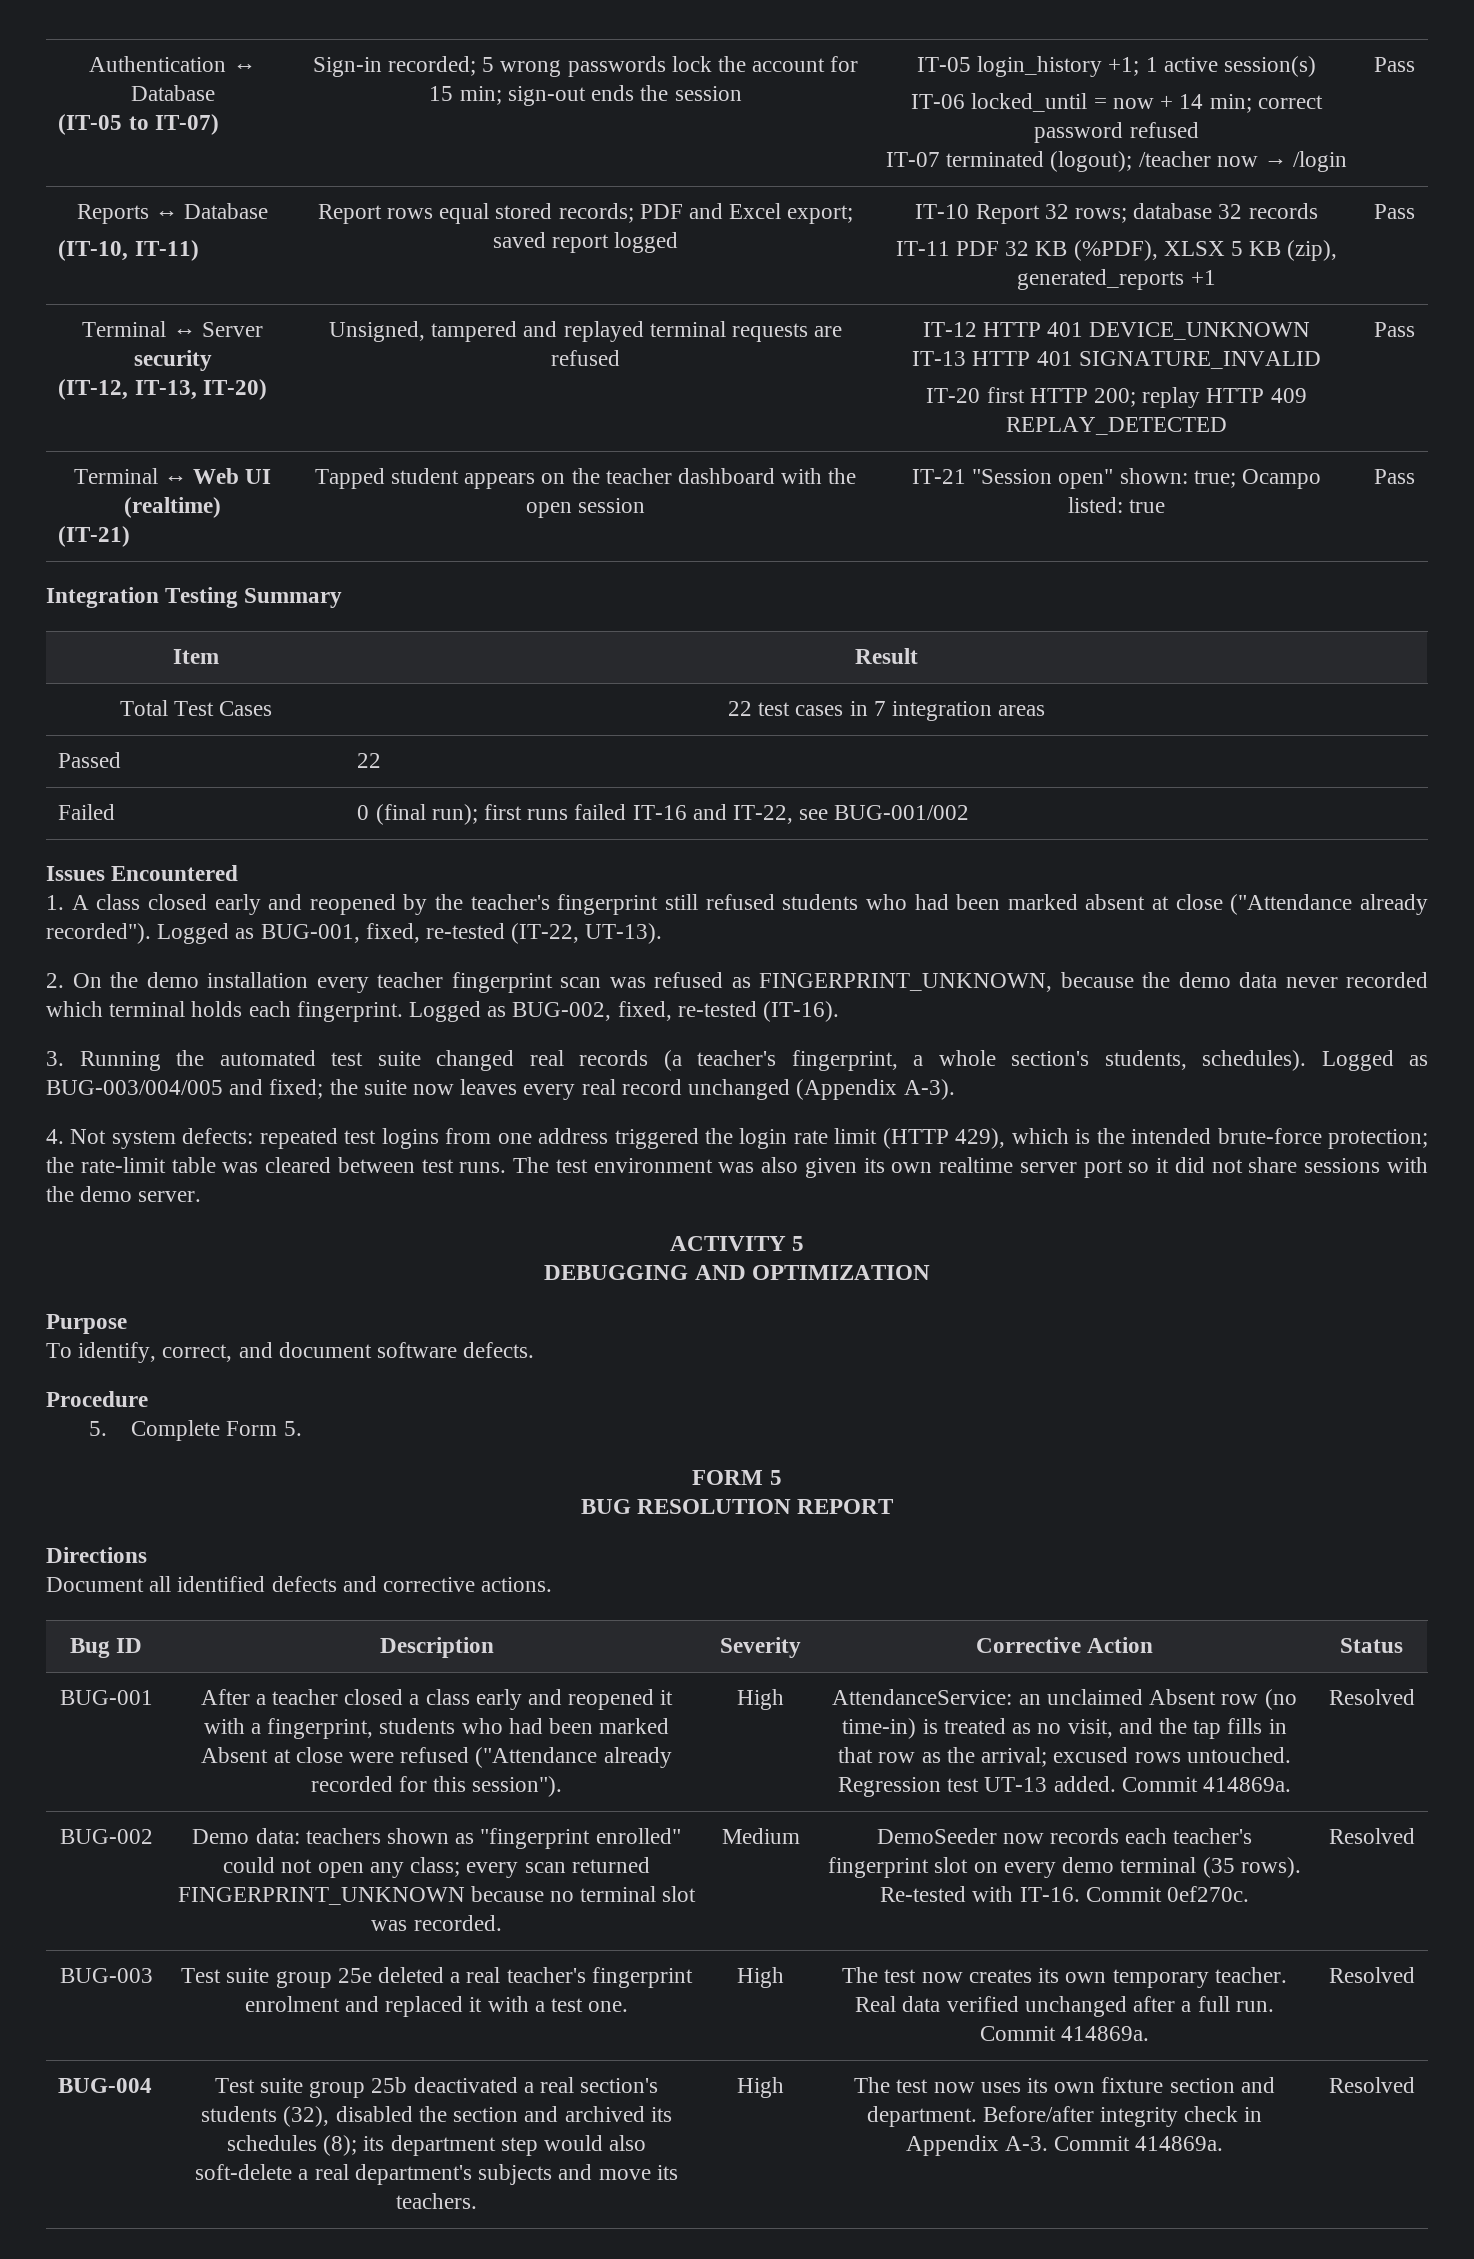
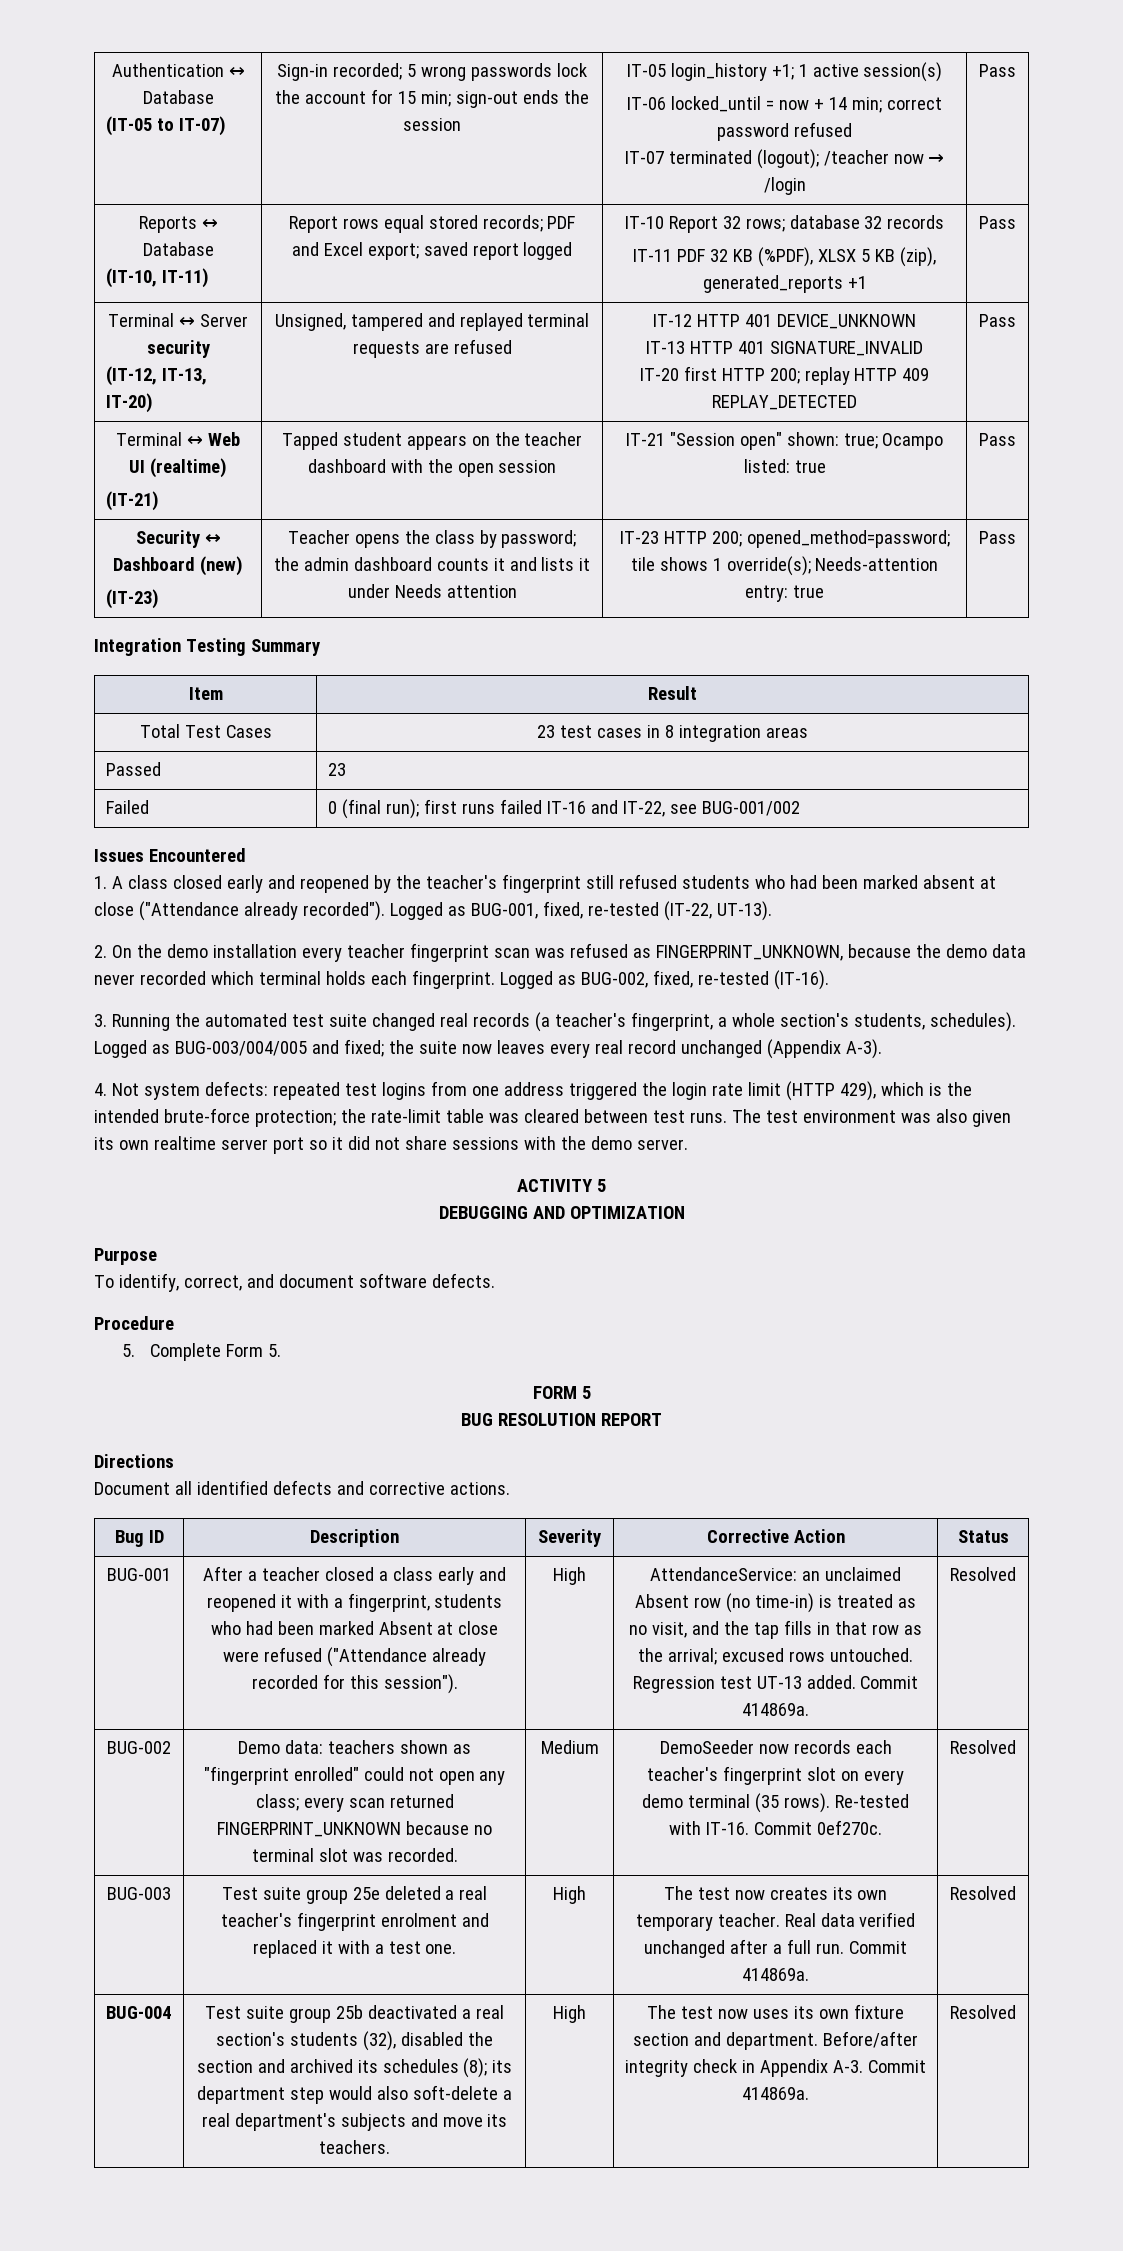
(1415, 476) none -> [135,530,221,548] [113,556,243,576] [105,589,159,609] [287,530,577,548] [273,557,591,571] [347,584,517,598] [619,530,950,548] [630,556,939,576] [745,585,824,602] [979,531,1016,544] // Security ↔ Dashboard (new) // (IT-23) | Teacher opens the class by password; the admin dashboard counts it and lists it under Needs attention | IT-23 HTTP 200; opened_method=password; tile shows 1 override(s); Needs-attention entry: true | Pass
[727,701,752,716] 22 -> [537,725,556,738] 23
[873,701,886,716] 7 -> [664,725,674,738] 8
[357,753,382,768] 22 -> [327,763,346,776] 23

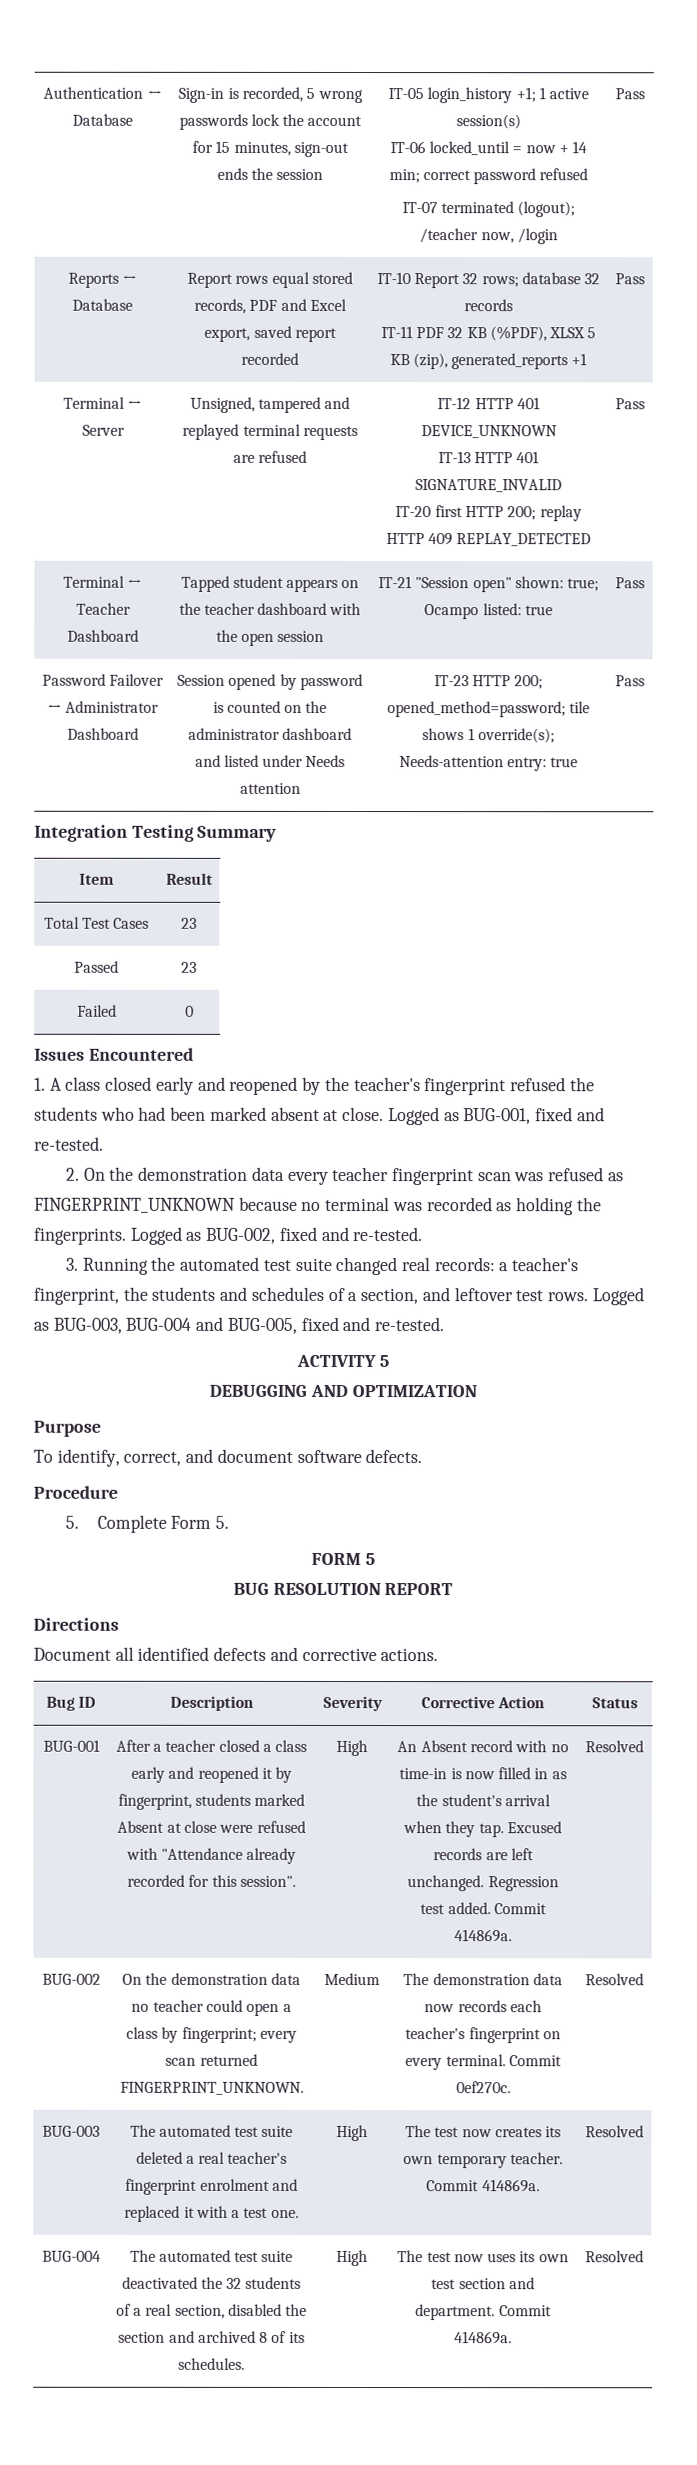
[105,116,226,136] // (IT-05 to IT-07) -> (133, 119) none
[333,63,403,80] recorded; -> [227,86,303,102] is recorded,
[420,91,451,107] min; -> [233,141,291,156] minutes,
[893,154,945,164] now → -> [480,232,514,244] now,
[105,268,209,288] // (IT-10, IT-11) -> (133, 304) none
[482,215,543,232] records; -> [194,298,247,314] records,
[367,243,419,260] export; -> [204,327,251,342] export,
[523,242,573,260] logged -> [241,352,299,365] recorded
[146,340,210,358] [105,366,207,386] [105,393,153,413] security // (IT-12, IT-13, IT-20) -> (125, 430) none
[207,432,240,446] [129,458,227,478] [105,491,159,511] Web UI (realtime) // (IT-21) -> [75,602,131,615] [66,629,139,642] Teacher Dashboard
[135,530,221,548] [113,556,243,576] [105,589,159,609] [287,530,577,548] [273,557,591,571] Security ↔ Dashboard (new) // (IT-23) | Teacher opens the class by password; the admin dashboard counts it and lists it -> [41,673,165,686] [46,700,160,713] [66,727,139,740] [177,673,363,691] [212,700,328,713] [187,727,353,741] [194,754,259,767] Password Failover ↔ Administrator Dashboard | Session opened by password is counted on the administrator dashboard and listed
[560,725,808,742] [105,762,161,776] [327,763,346,776] [105,800,149,814] [327,799,800,819] test cases in 8 integration areas // Passed | 23 // Failed | 0 (final run); first runs failed IT-16 and IT-22, see BUG-001/002 -> [74,960,119,973] [181,961,197,973] [76,1004,117,1017] [184,1005,194,1017] // Passed | 23 // Failed | 0
[585,874,677,889] still refused -> [509,1077,595,1092] refused the
[94,901,772,921] close ("Attendance already recorded"). Logged as BUG-001, fixed, re-tested (IT-22, UT-13). -> [342,1106,605,1126] [34,1136,104,1151] close. Logged as BUG-001, fixed and re-tested.
[166,944,297,958] demo installation -> [138,1166,285,1181] demonstration data
[655,944,1026,961] [94,970,829,990] FINGERPRINT_UNKNOWN, because the demo data never recorded which terminal holds each fingerprint. Logged as BUG-002, fixed, re-tested (IT-16). -> [34,1196,602,1216] [33,1226,424,1245] FINGERPRINT_UNKNOWN because no terminal was recorded as holding the fingerprints. Logged as BUG-002, fixed and re-tested.
[472,1012,1016,1032] [94,1039,882,1059] [94,1081,972,1101] [94,1108,1011,1127] [94,1136,688,1154] records (a teacher's fingerprint, a whole section's students, schedules). Logged as BUG-003/004/005 and fixed; the suite now leaves every real record unchanged (Appendix A-3). // 4. Not system defects: repeated test logins from one address triggered the login rate limit (HTTP 429), which is the intended brute-force protection; the rate-limit table was cleared between test runs. The test environment was also given its own realtime server port so it did not share sessions with the demo server. -> [433,1257,579,1272] [33,1286,644,1306] [33,1316,445,1334] records: a teacher's fingerprint, the students and schedules of a section, and leftover test rows. Logged as BUG-003, BUG-004 and BUG-005, fixed and re-tested.
[296,1593,503,1612] [210,1621,314,1635] with a fingerprint, students who had been -> [275,1766,293,1783] [117,1793,251,1810] by fingerprint, students
[326,1647,427,1667] ("Attendance -> [125,1847,243,1860] with "Attendance
[383,1674,458,1694] [553,1567,586,1585] [650,1567,901,1581] [635,1593,916,1613] [629,1620,922,1639] [638,1648,913,1665] session"). | High | AttendanceService: an unclaimed Absent row (no time-in) is treated as no visit, and the tap fills in that row as the arrival; excused rows untouched. -> [239,1875,296,1887] [336,1739,368,1757] [397,1740,569,1753] [399,1767,567,1780] [416,1794,551,1807] [403,1821,562,1838] [433,1848,534,1861] [407,1875,485,1892] session". | High | An Absent record with no time-in is now filled in as the student's arrival when they tap. Excused records are left unchanged.
[756,1676,802,1689] UT-13 -> (446, 1909) none
[238,1740,471,1754] [203,1766,506,1785] [255,1794,454,1812] [217,1821,492,1837] [251,1848,458,1862] [540,1740,599,1754] [659,1740,754,1754] Demo data: teachers shown as "fingerprint enrolled" could not open any class; every scan returned FINGERPRINT_UNKNOWN because no terminal slot was recorded. | Medium | DemoSeeder -> [122,1972,301,1985] [131,1999,292,2016] [126,2026,297,2043] [165,2053,258,2066] [119,2081,304,2095] [324,1972,380,1986] [403,1973,563,1986] On the demonstration data no teacher could open a class by fingerprint; every scan returned FINGERPRINT_UNKNOWN. | Medium | The demonstration data
[807,1767,836,1781] slot -> (541, 2035) none
[642,1793,909,1813] [669,1821,750,1835] demo terminal (35 rows). Re-tested with IT-16. -> [445,2054,506,2067] terminal.
[221,1887,380,1904] Test suite group 25e -> [129,2124,294,2137] The automated test suite
[784,1912,916,1927] [644,1939,907,1958] [742,1968,809,1981] [950,1886,1016,1900] [105,2006,171,2019] [205,2005,504,2023] [216,2031,396,2051] Real data verified unchanged after a full run. Commit 414869a. | Resolved // BUG-004 | Test suite group 25b deactivated a real section's students (32), -> [426,2179,540,2193] [585,2125,644,2138] [41,2250,101,2262] [129,2249,294,2262] [121,2276,302,2289] [115,2303,225,2319] Commit 414869a. | Resolved // BUG-004 | The automated test suite deactivated the 32 students of a real section,
[357,2058,513,2078] [197,2085,512,2104] [201,2113,508,2131] [319,2140,390,2154] its schedules (8); its department step would also soft-delete a real department's subjects and move its teachers. -> [259,2330,305,2343] [178,2357,245,2370] 8 of its schedules.
[853,2004,904,2019] fixture -> [431,2279,457,2290] test
[822,2031,918,2048] [625,2059,863,2077] Before/after integrity check in Appendix A-3. -> (496, 2312) none

